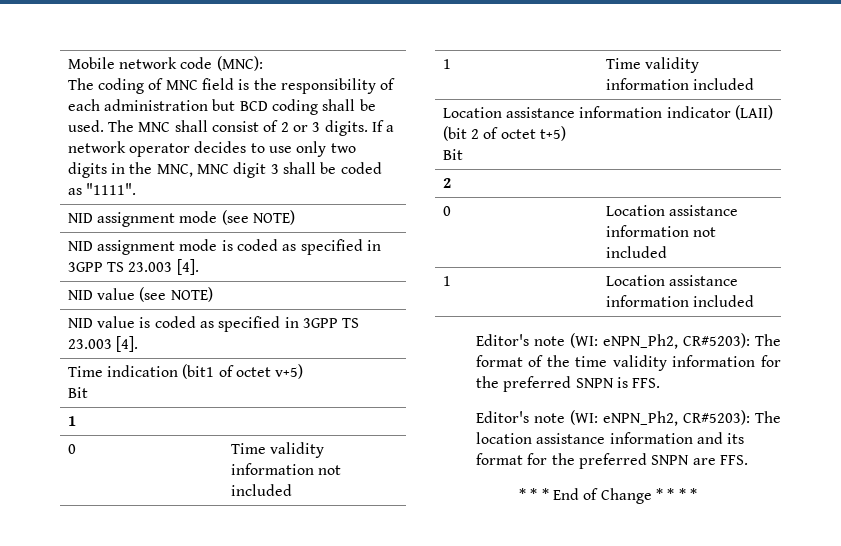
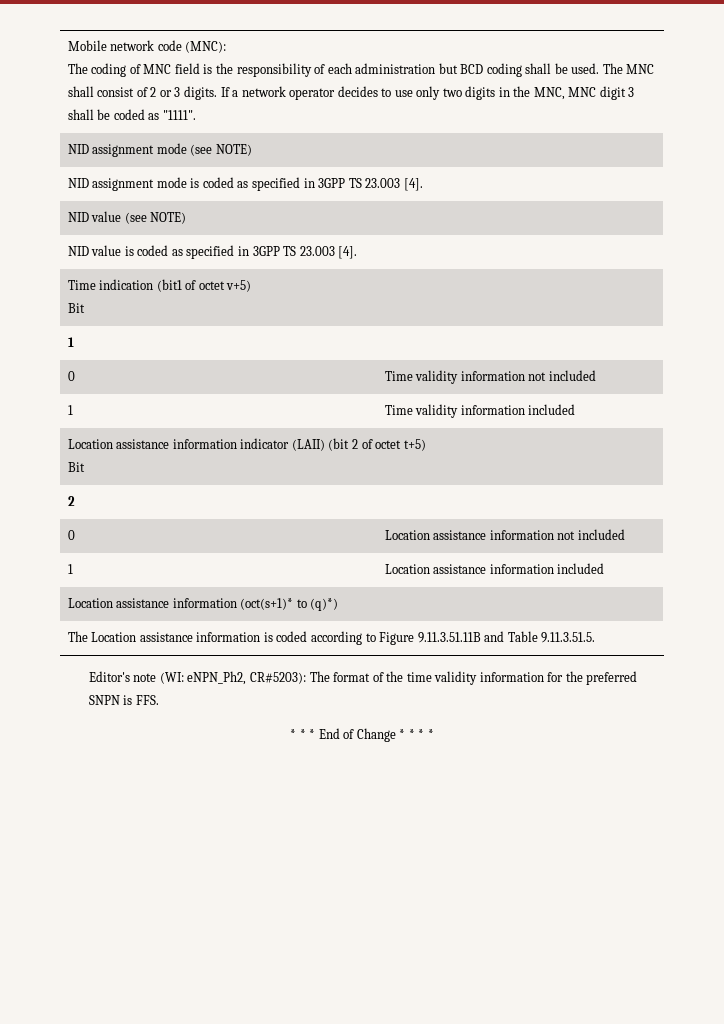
(754, 301) none -> [67,598,339,611] [67,631,596,645] // Location assistance information (oct(s+1)* to (q)*) // The Location assistance information is coded according to Figure 9.11.3.51.11B and Table 9.11.3.51.5.
[475,410,781,426] [475,432,745,444] [475,453,748,469] // Editor's note (WI: eNPN_Ph2, CR#5203): The location assistance information and its format for the preferred SNPN are FFS. -> (159, 700) none

